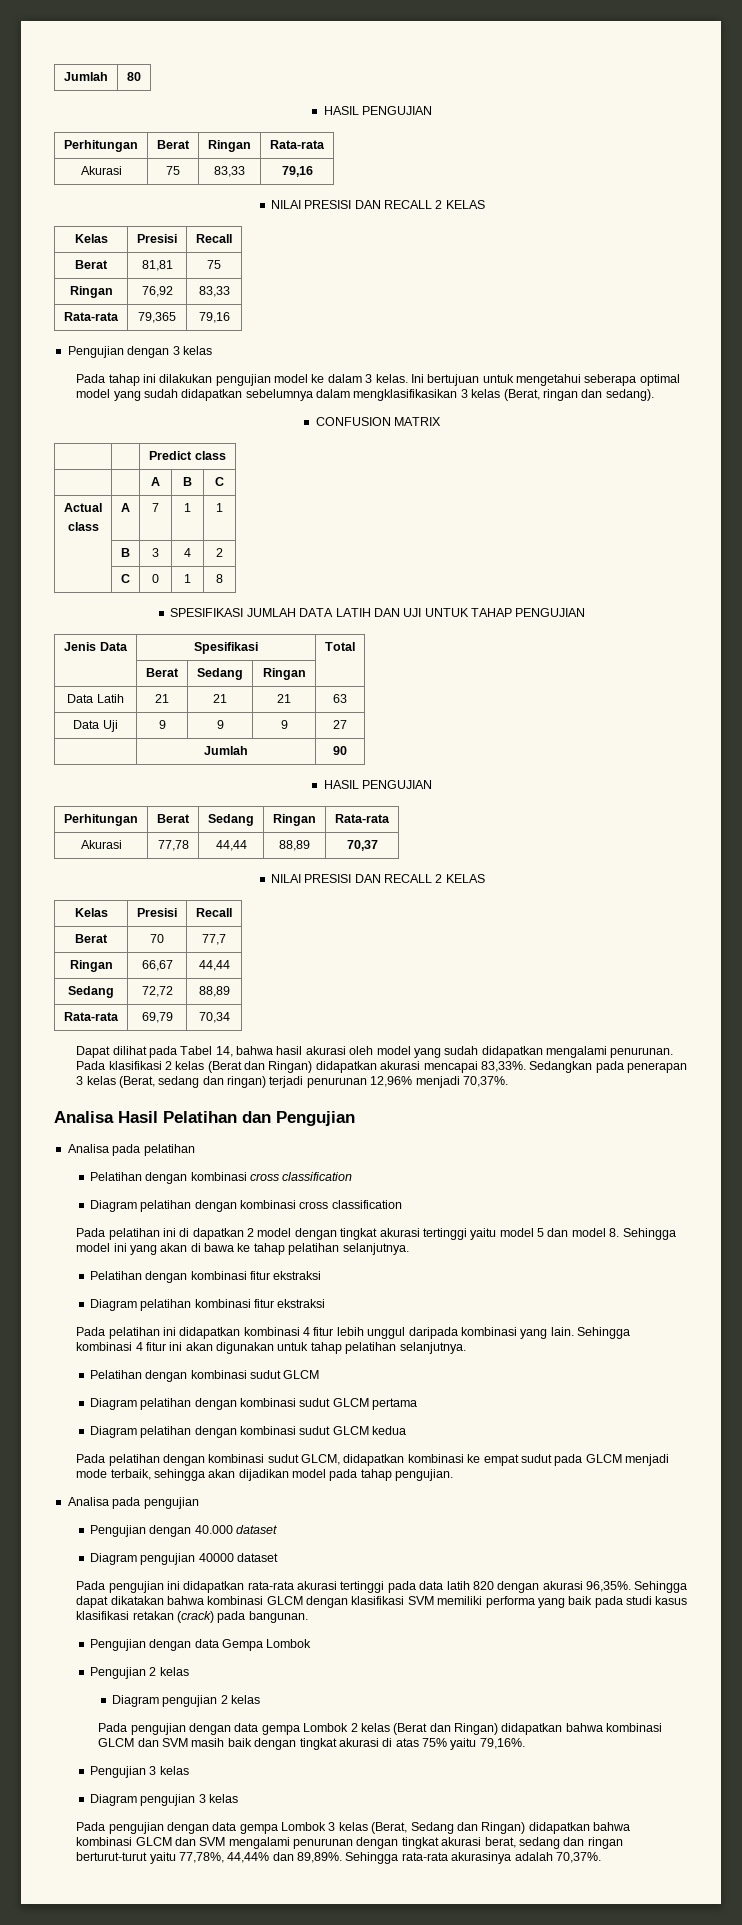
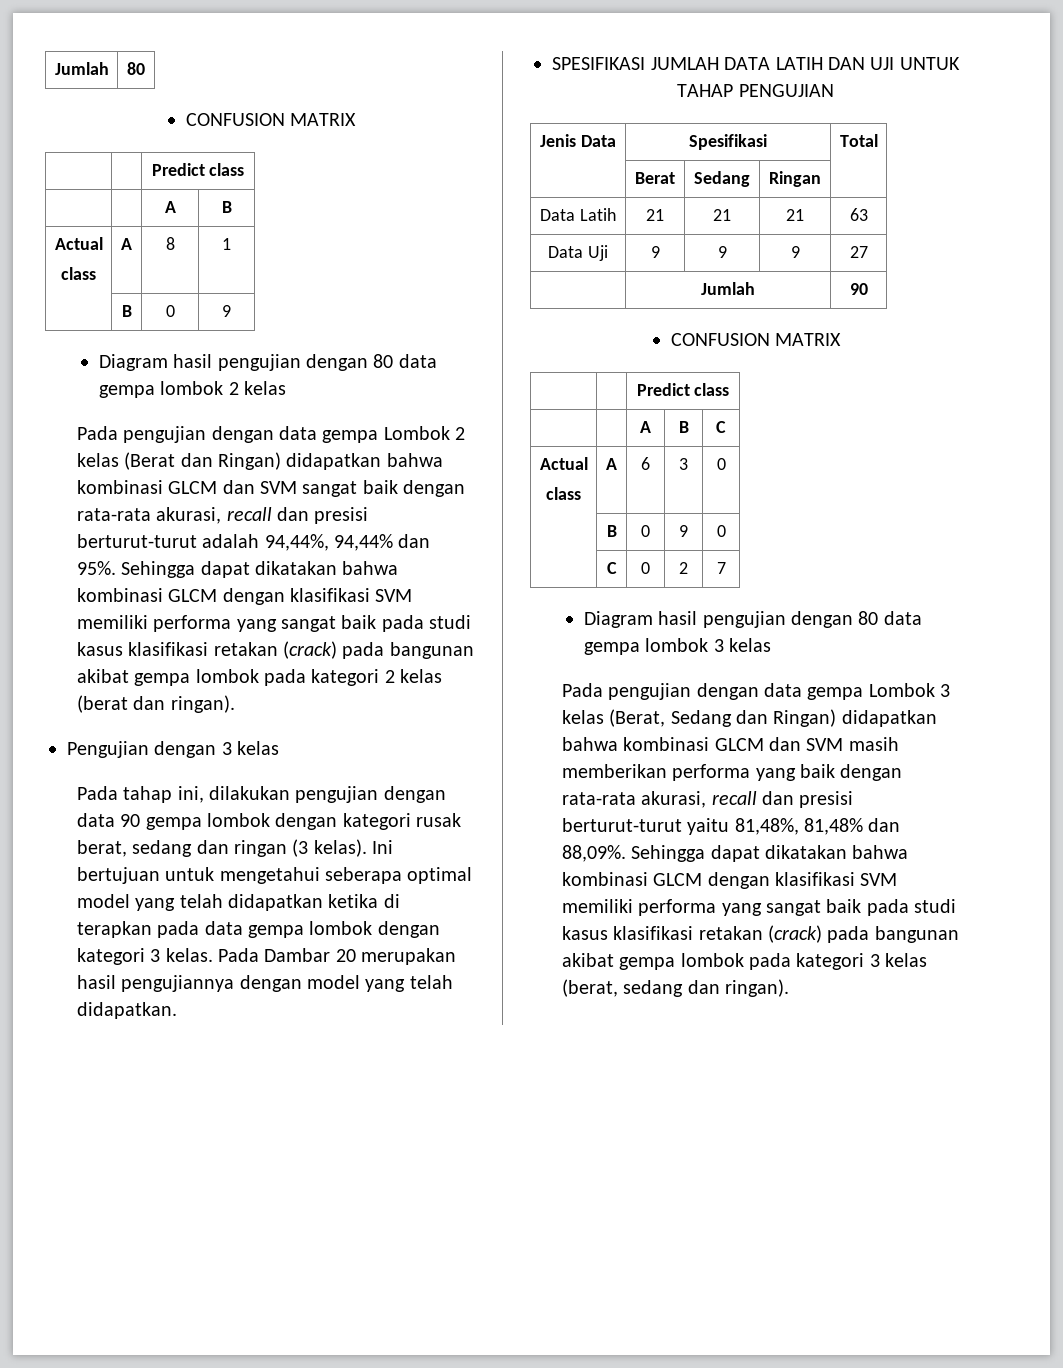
[323,106,433,115] [64,140,138,152] [157,140,190,149] [208,140,251,152] [270,140,325,149] [80,166,122,175] [166,166,180,175] [214,166,245,177] [281,166,313,177] [270,200,485,209] [74,234,108,243] [137,234,177,243] [196,234,232,243] [75,260,108,269] [141,260,173,271] [207,260,221,269] [69,286,113,298] [141,286,173,297] [198,286,230,297] [64,312,119,321] [138,312,176,323] [198,312,230,323] [67,346,212,358] [76,374,680,386] [76,389,654,401] [315,417,442,426] [149,451,226,460] [151,477,160,486] [183,477,192,486] [215,477,224,486] [64,503,102,512] [67,522,99,531] [121,503,130,512] [152,503,159,512] [184,503,191,512] // HASIL PENGUJIAN // Perhitungan | Berat | Ringan | Rata-rata // Akurasi | 75 | 83,33 | 79,16 // NILAI PRESISI DAN RECALL 2 KELAS // Kelas | Presisi | Recall // Berat | 81,81 | 75 // Ringan | 76,92 | 83,33 // Rata-rata | 79,365 | 79,16 // Pengujian dengan 3 kelas // Pada tahap ini dilakukan pengujian model ke dalam 3 kelas. Ini bertujuan untuk mengetahui seberapa optimal model yang sudah didapatkan sebelumnya dalam mengklasifikasikan 3 kelas (Berat, ringan dan sedang). // CONFUSION MATRIX // | | Predict class // | | A | B | C // Actual // class | A | 7 | 1 -> [185,113,357,126] [151,163,245,176] [164,201,176,213] [221,201,232,213] [54,237,103,250] [61,267,96,280] [121,238,132,250] [165,237,175,250] // CONFUSION MATRIX // | | Predict class // | | A | B // Actual // class | A | 8
[152,548,159,557] [184,548,191,557] [216,548,223,557] [121,574,130,583] [152,574,159,583] [184,574,191,583] [216,574,223,583] 3 | 4 | 2 // | C | 0 | 1 | 8 -> [165,305,175,317] [222,305,231,317] [98,354,437,371] [98,381,287,398] [76,426,466,443] [76,452,443,470] [76,480,466,497] [76,507,369,524] [76,534,431,551] [76,561,399,578] [76,588,413,605] [76,615,472,632] [76,641,474,659] [76,669,443,686] [76,695,235,713] [67,741,280,758] [76,786,446,803] [76,813,462,830] [76,839,394,857] [76,867,473,884] [76,894,400,911] [76,921,440,938] [76,948,457,965] [76,975,453,992] [76,1002,177,1019] 0 | 9 // Diagram hasil pengujian dengan 80 data gempa lombok 2 kelas // Pada pengujian dengan data gempa Lombok 2 kelas (Berat dan Ringan) didapatkan bahwa kombinasi GLCM dan SVM sangat baik dengan rata-rata akurasi, recall dan presisi berturut-turut adalah 94,44%, 94,44% dan 95%. Sehingga dapat dikatakan bahwa kombinasi GLCM dengan klasifikasi SVM memiliki performa yang sangat baik pada studi kasus klasifikasi retakan (crack) pada bangunan akibat gempa lombok pada kategori 2 kelas (berat dan ringan). // Pengujian dengan 3 kelas // Pada tahap ini, dilakukan pengujian dengan data 90 gempa lombok dengan kategori rusak berat, sedang dan ringan (3 kelas). Ini bertujuan untuk mengetahui seberapa optimal model yang telah didapatkan ketika di terapkan pada data gempa lombok dengan kategori 3 kelas. Pada Dambar 20 merupakan hasil pengujiannya dengan model yang telah didapatkan.
[323,780,433,789] [64,814,138,826] [157,814,190,823] [208,814,254,826] [273,814,316,826] [335,814,390,823] [80,840,122,849] [157,840,189,851] [215,840,247,851] [279,840,310,851] [346,840,378,851] [270,874,485,883] [74,908,108,917] [137,908,177,917] [196,908,232,917] [75,934,108,943] [150,934,164,943] [202,934,226,945] [69,960,113,972] [141,960,173,971] [198,960,230,971] [68,986,114,998] [141,986,173,997] [198,986,230,997] [64,1012,119,1021] [141,1012,173,1023] [198,1012,230,1023] [76,1046,674,1058] [76,1061,688,1073] [76,1076,508,1088] [54,1111,355,1126] [67,1144,195,1156] [89,1172,353,1184] [89,1200,402,1212] [76,1228,676,1240] [76,1243,409,1255] [89,1271,322,1283] [89,1299,326,1311] [76,1327,631,1339] [76,1342,466,1354] [89,1370,320,1382] [89,1398,418,1410] [89,1426,407,1438] [76,1454,670,1466] [76,1469,454,1481] [67,1497,199,1509] [89,1525,278,1537] [89,1553,279,1565] [76,1581,688,1593] [76,1596,688,1608] [76,1611,308,1623] [89,1639,312,1651] [89,1667,189,1679] [112,1695,261,1707] [98,1723,663,1735] [98,1738,525,1750] [89,1766,189,1778] [89,1794,196,1806] HASIL PENGUJIAN // Perhitungan | Berat | Sedang | Ringan | Rata-rata // Akurasi | 77,78 | 44,44 | 88,89 | 70,37 // NILAI PRESISI DAN RECALL 2 KELAS // Kelas | Presisi | Recall // Berat | 70 | 77,7 // Ringan | 66,67 | 44,44 // Sedang | 72,72 | 88,89 // Rata-rata | 69,79 | 70,34 // Dapat dilihat pada Tabel 14, bahwa hasil akurasi oleh model yang sudah didapatkan mengalami penurunan. Pada klasifikasi 2 kelas (Berat dan Ringan) didapatkan akurasi mencapai 83,33%. Sedangkan pada penerapan 3 kelas (Berat, sedang dan ringan) terjadi penurunan 12,96% menjadi 70,37%. // Analisa Hasil Pelatihan dan Pengujian // Analisa pada pelatihan // Pelatihan dengan kombinasi cross classification // Diagram pelatihan dengan kombinasi cross classification // Pada pelatihan ini di dapatkan 2 model dengan tingkat akurasi tertinggi yaitu model 5 dan model 8. Sehingga model ini yang akan di bawa ke tahap pelatihan selanjutnya. // Pelatihan dengan kombinasi fitur ekstraksi // Diagram pelatihan kombinasi fitur ekstraksi // Pada pelatihan ini didapatkan kombinasi 4 fitur lebih unggul daripada kombinasi yang lain. Sehingga kombinasi 4 fitur ini akan digunakan untuk tahap pelatihan selanjutnya. // Pelatihan dengan kombinasi sudut GLCM // Diagram pelatihan dengan kombinasi sudut GLCM pertama // Diagram pelatihan dengan kombinasi sudut GLCM kedua // Pada pelatihan dengan kombinasi sudut GLCM, didapatkan kombinasi ke empat sudut pada GLCM menjadi mode terbaik, sehingga akan dijadikan model pada tahap pengujian. // Analisa pada pengujian // Pengujian dengan 40.000 dataset // Diagram pengujian 40000 dataset // Pada pengujian ini didapatkan rata-rata akurasi tertinggi pada data latih 820 dengan akurasi 96,35%. Sehingga dapat dikatakan bahwa kombinasi GLCM dengan klasifikasi SVM memiliki performa yang baik pada studi kasus klasifikasi retakan (crack) pada bangunan. // Pengujian dengan data Gempa Lombok // Pengujian 2 kelas // Diagram pengujian 2 kelas // Pada pengujian dengan data gempa Lombok 2 kelas (Berat dan Ringan) didapatkan bahwa kombinasi GLCM dan SVM masih baik dengan tingkat akurasi di atas 75% yaitu 79,16%. // Pengujian 3 kelas // Diagram pengujian -> [670,333,842,346] [636,383,730,396] [640,421,651,433] [678,421,689,433] [716,421,726,433] [539,457,588,470] [546,487,581,500] [606,458,617,470] [641,457,650,470] [679,458,688,470] [716,458,726,470] [606,525,617,537] [641,525,650,537] [679,525,688,537] [716,525,726,537] [606,562,617,574] [641,562,650,574] [679,562,688,574] [716,562,726,574] [583,611,922,628] [583,638,709,655] CONFUSION MATRIX // | | Predict class // | | A | B | C // Actual // class | A | 6 | 3 | 0 // | B | 0 | 9 | 0 // | C | 0 | 2 | 7 // Diagram hasil pengujian dengan 80 data gempa lombok
[228,1837,623,1849] [76,1852,601,1864] mengalami penurunan dengan tingkat akurasi berat, sedang dan ringan berturut-turut yaitu 77,78%, 44,44% dan 89,89%. Sehingga rata-rata akurasinya adalah 70,37%. -> [848,737,899,751] [561,764,903,781] [561,791,854,808] [561,818,901,835] [561,845,909,862] [561,872,898,889] [561,899,957,916] [561,925,959,943] [561,953,928,970] [561,979,790,997] masih memberikan performa yang baik dengan rata-rata akurasi, recall dan presisi berturut-turut yaitu 81,48%, 81,48% dan 88,09%. Sehingga dapat dikatakan bahwa kombinasi GLCM dengan klasifikasi SVM memiliki performa yang sangat baik pada studi kasus klasifikasi retakan (crack) pada bangunan akibat gempa lombok pada kategori 3 kelas (berat, sedang dan ringan).

